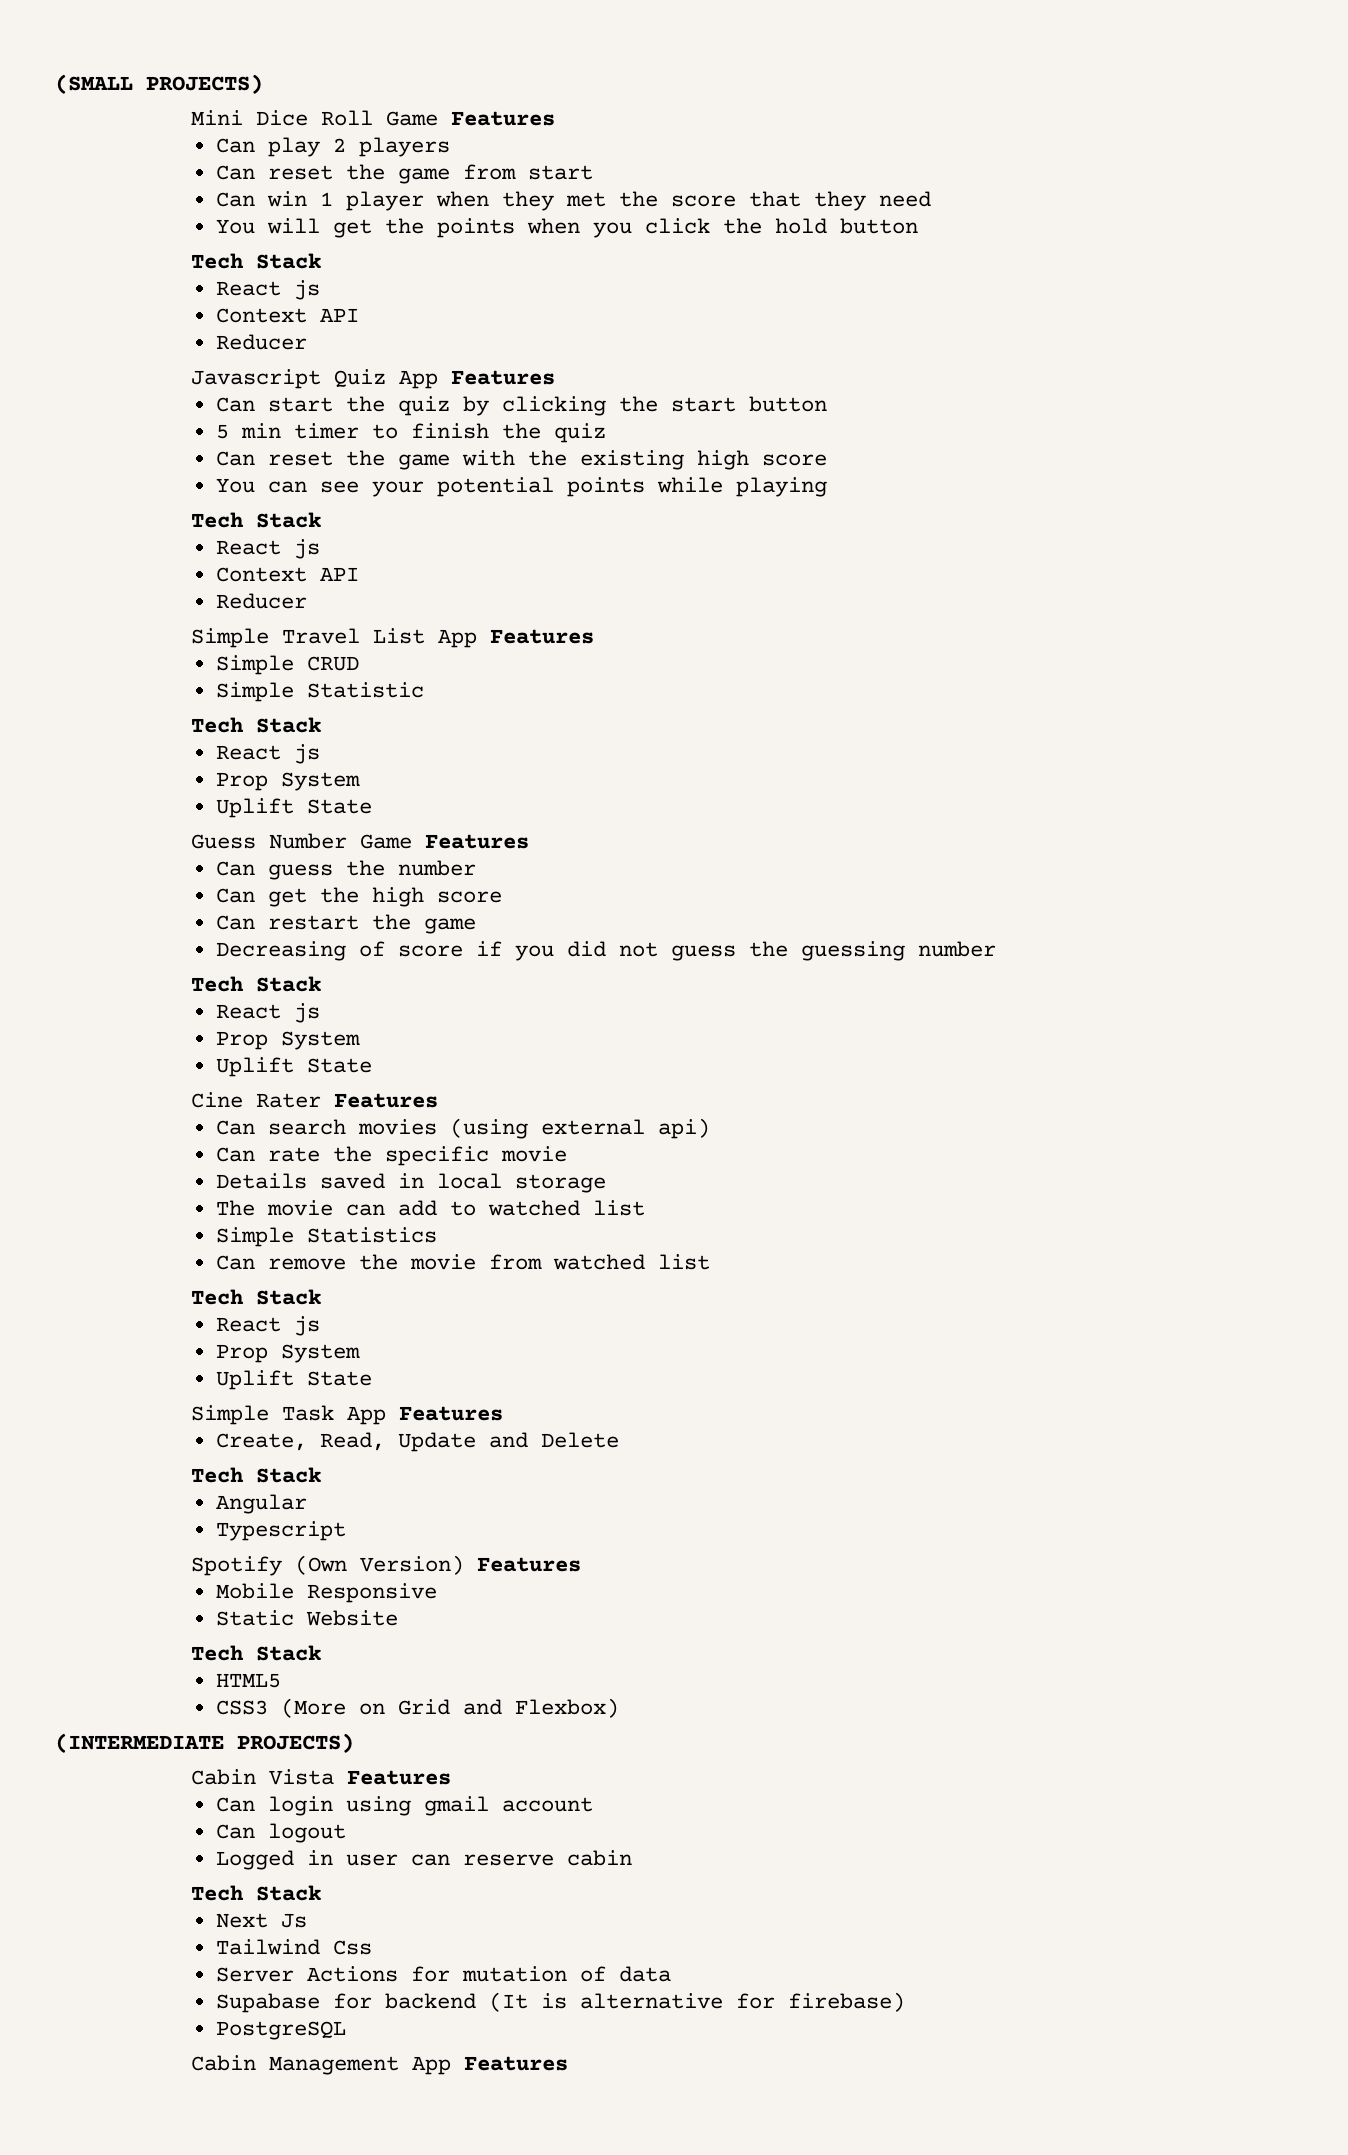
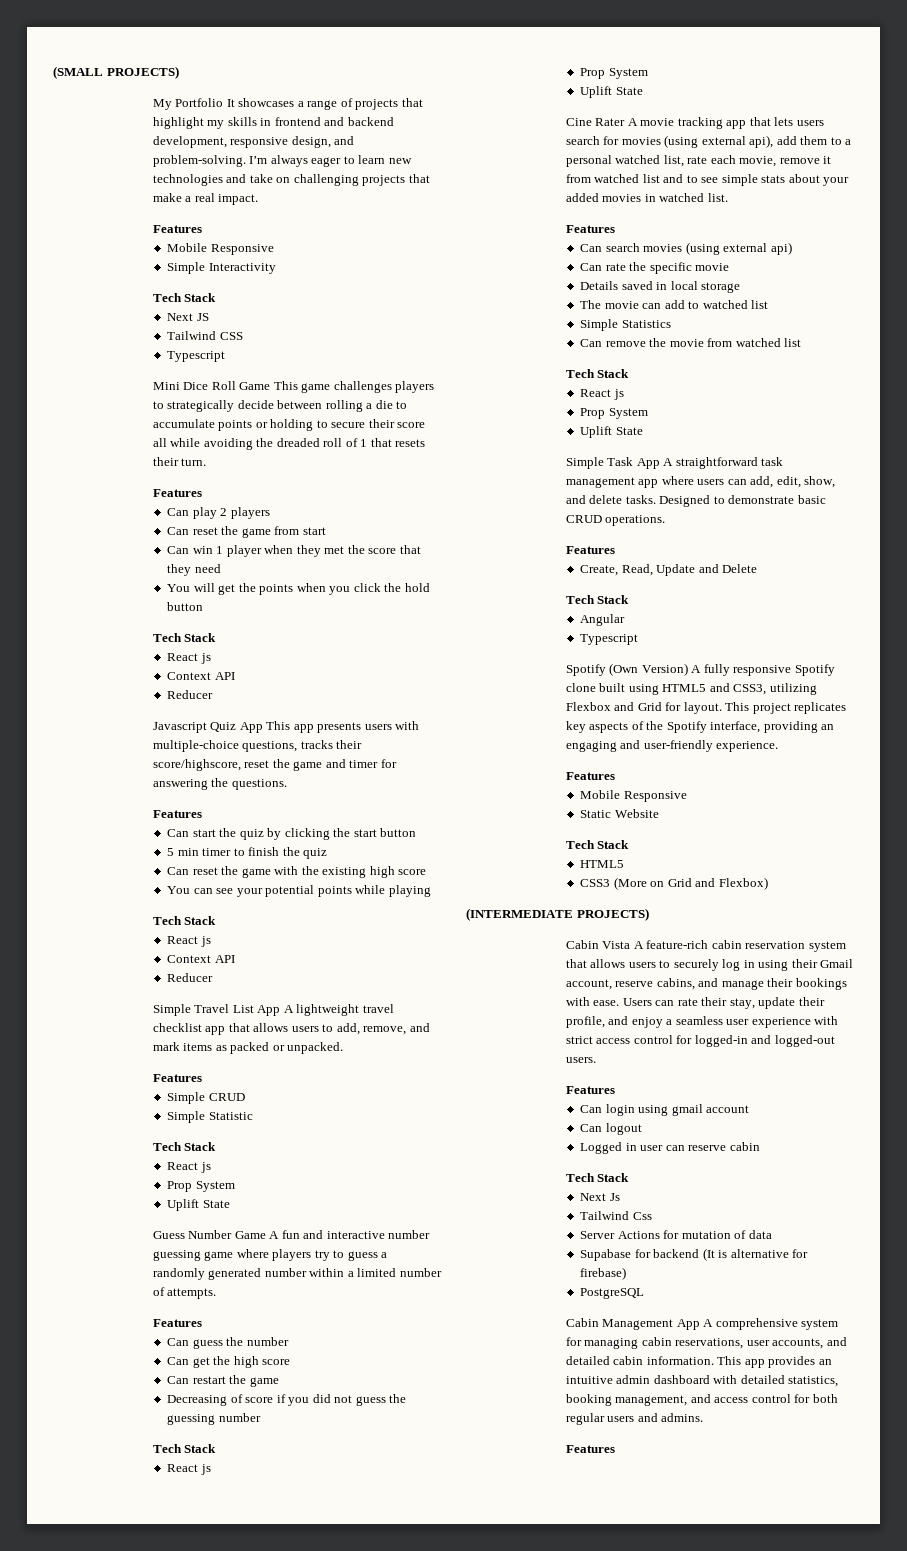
[191,110,439,126] Mini Dice Roll Game -> [152,98,423,110] [152,117,394,129] [152,136,355,148] [152,155,412,167] [152,174,430,186] [152,193,259,205] [152,225,202,233] [167,243,274,255] [167,262,276,274] [152,293,217,302] [167,313,209,321] [167,331,243,340] [167,351,226,362] [152,381,435,393] [152,400,408,412] [152,419,426,431] [152,438,426,450] [152,457,207,466] My Portfolio It showcases a range of projects that highlight my skills in frontend and backend development, responsive design, and problem-solving. I’m always eager to learn new technologies and take on challenging projects that make a real impact. // Features // Mobile Responsive // Simple Interactivity // Tech Stack // Next JS // Tailwind CSS // Typescript // Mini Dice Roll Game This game challenges players to strategically decide between rolling a die to accumulate points or holding to secure their score all while avoiding the dreaded roll of 1 that resets their turn. //
(439, 379) none -> [266,721,420,733] [152,740,363,752] [152,759,397,771] [152,778,287,790] This app presents users with multiple-choice questions, tracks their score/highscore, reset the game and timer for answering the questions. //
(478, 638) none -> [283,1004,394,1016] [152,1023,430,1035] [152,1042,344,1054] A lightweight travel checklist app that allows users to add, remove, and mark items as packed or unpacked. //
(413, 841) none -> [269,1230,431,1239] [152,1249,388,1261] [152,1268,442,1280] [152,1287,217,1299] A fun and interactive number guessing game where players try to guess a randomly generated number within a limited number of attempts. //
(322, 1100) none -> [627,117,824,129] [565,135,852,148] [565,155,832,167] [565,174,850,186] [565,193,728,202] A movie tracking app that lets users search for movies (using external api), add them to a personal watched list, rate each movie, remove it from watched list and to see simple stats about your added movies in watched list. //
(387, 1415) none -> [663,457,784,469] [565,476,836,488] [565,495,826,507] [565,515,666,526] A straightforward task management app where users can add, edit, show, and delete tasks. Designed to demonstrate basic CRUD operations. //
(465, 1565) none -> [691,664,835,676] [565,683,817,695] [565,702,847,714] [565,721,835,733] [565,740,779,752] A fully responsive Spotify clone built using HTML5 and CSS3, utilizing Flexbox and Grid for layout. This project replicates key aspects of the Spotify interface, providing an engaging and user-friendly experience. //
(335, 1777) none -> [633,940,846,952] [565,959,854,971] [565,978,847,990] [565,997,825,1009] [565,1016,839,1028] [565,1035,835,1047] [565,1057,596,1063] A feature-rich cabin reservation system that allows users to securely log in using their Gmail account, reserve cabins, and manage their bookings with ease. Users can rate their stay, update their profile, and enjoy a seamless user experience with strict access control for logged-in and logged-out users. //
(452, 2065) none -> [703,1318,839,1330] [565,1337,847,1349] [565,1356,832,1368] [565,1375,839,1387] [565,1394,838,1406] [565,1413,704,1425] A comprehensive system for managing cabin reservations, user accounts, and detailed cabin information. This app provides an intuitive admin dashboard with detailed statistics, booking management, and access control for both regular users and admins. //

